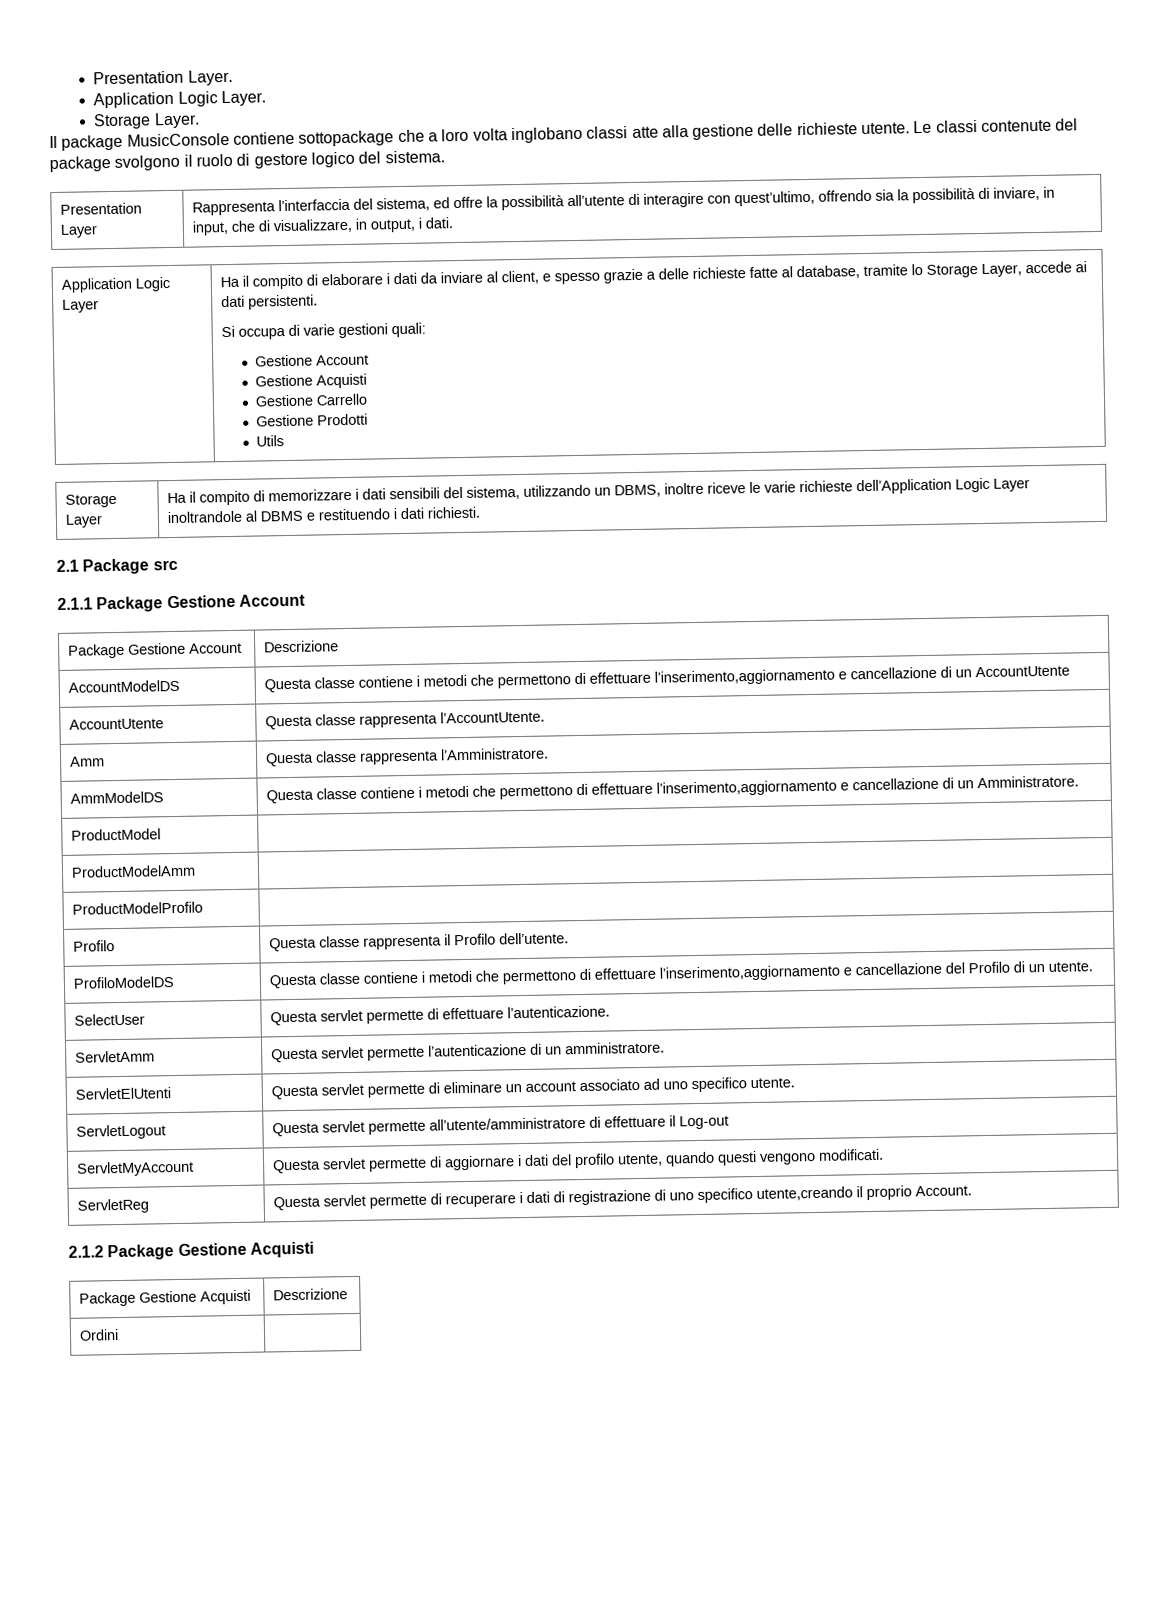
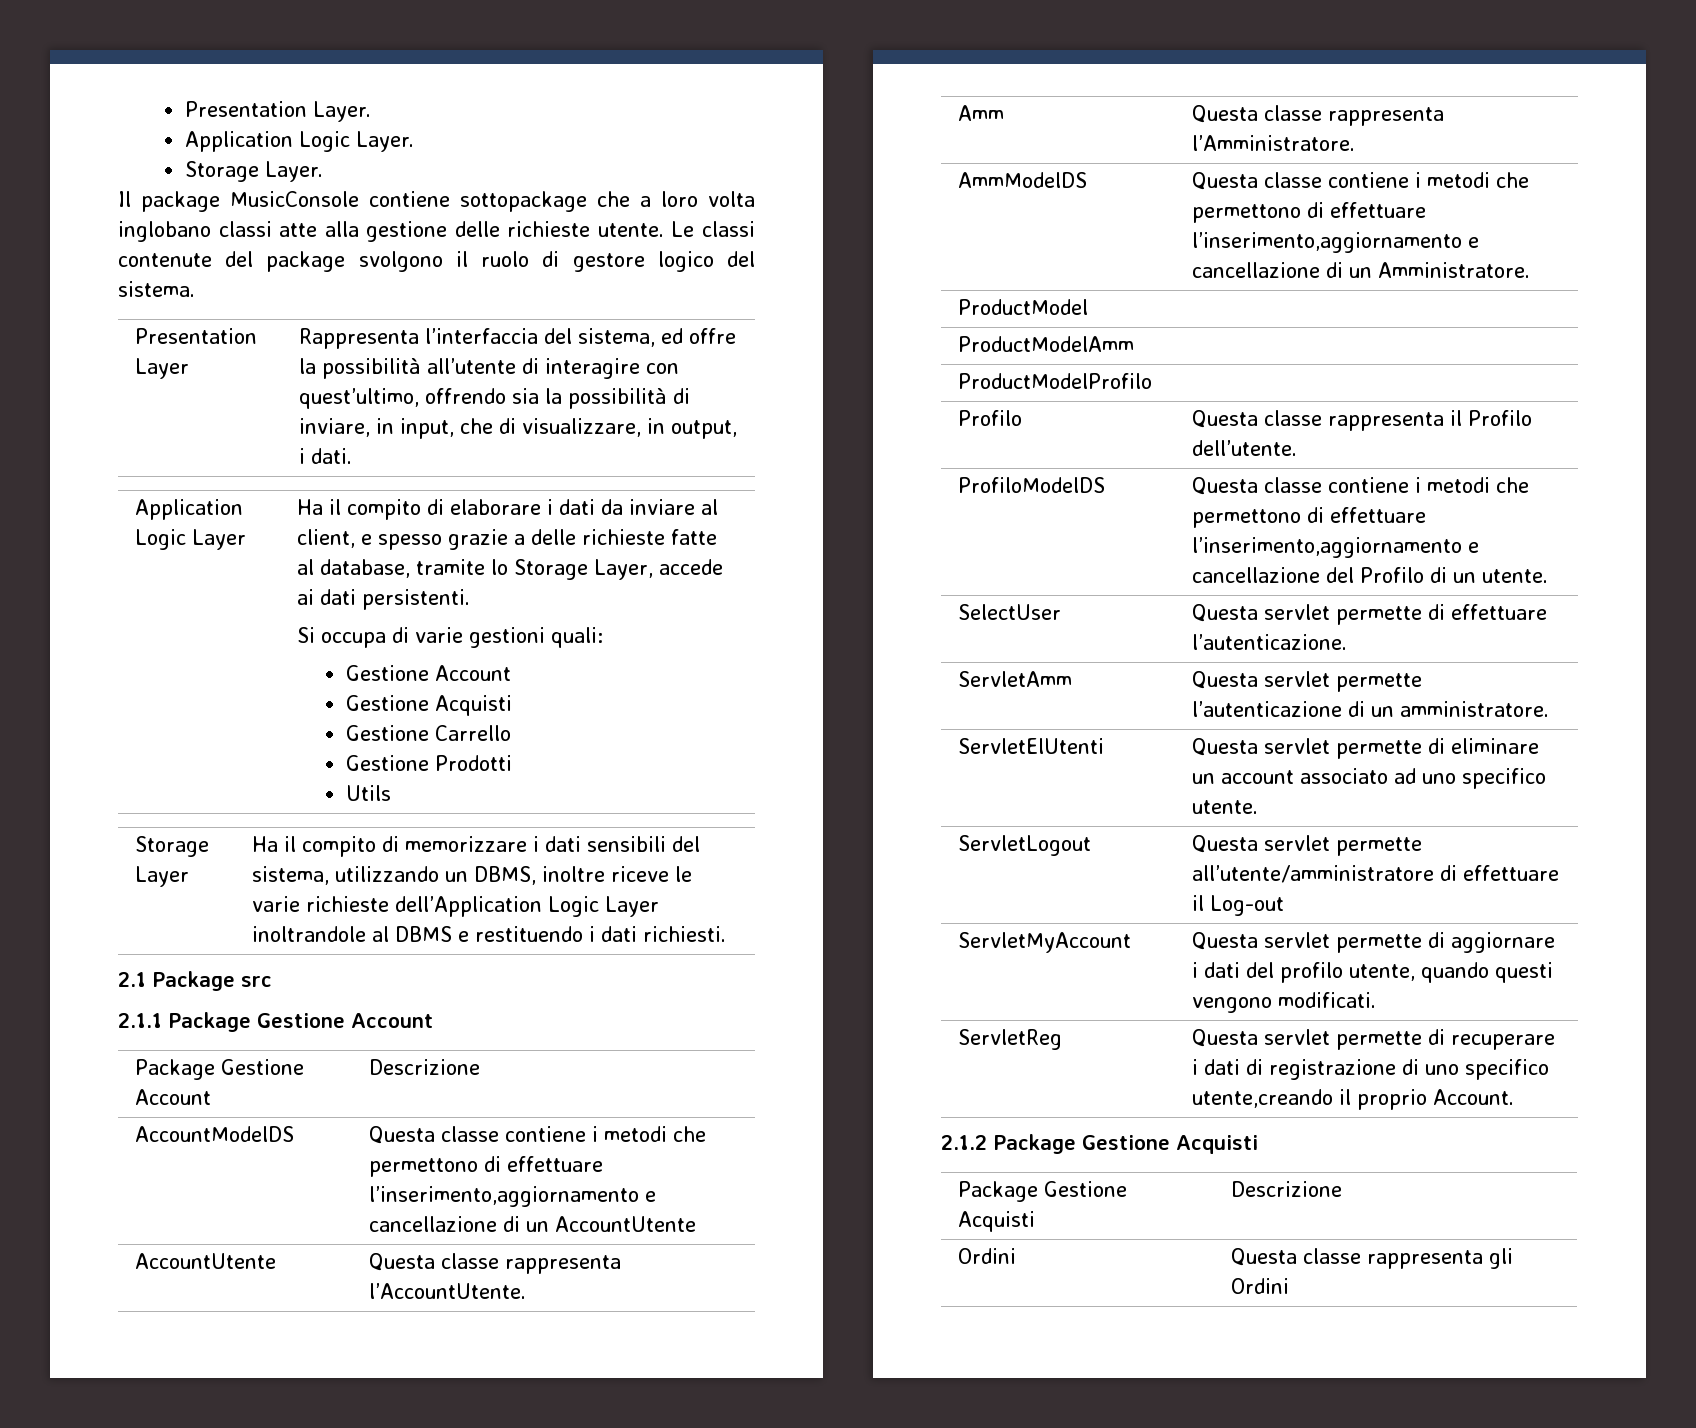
(120, 1335) none -> [1230,1248,1513,1269] [1230,1278,1289,1294] Questa classe rappresenta gli Ordini

